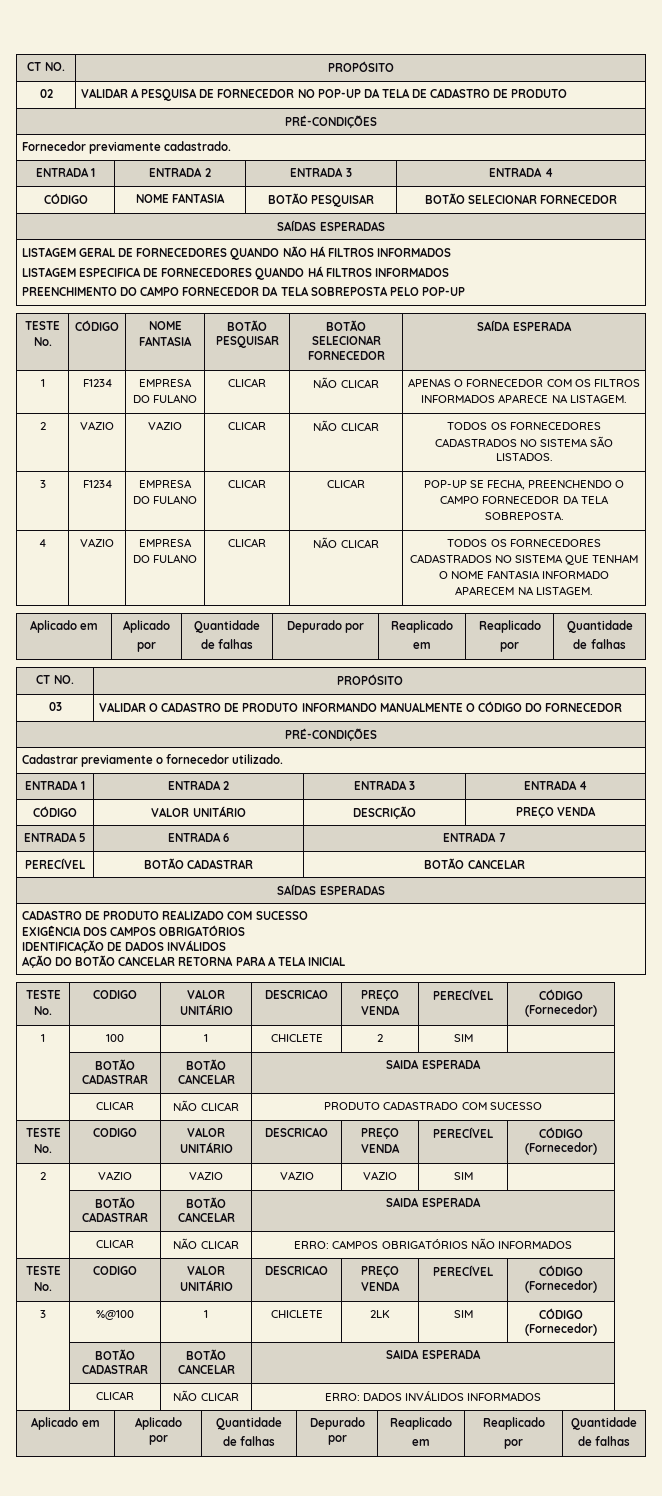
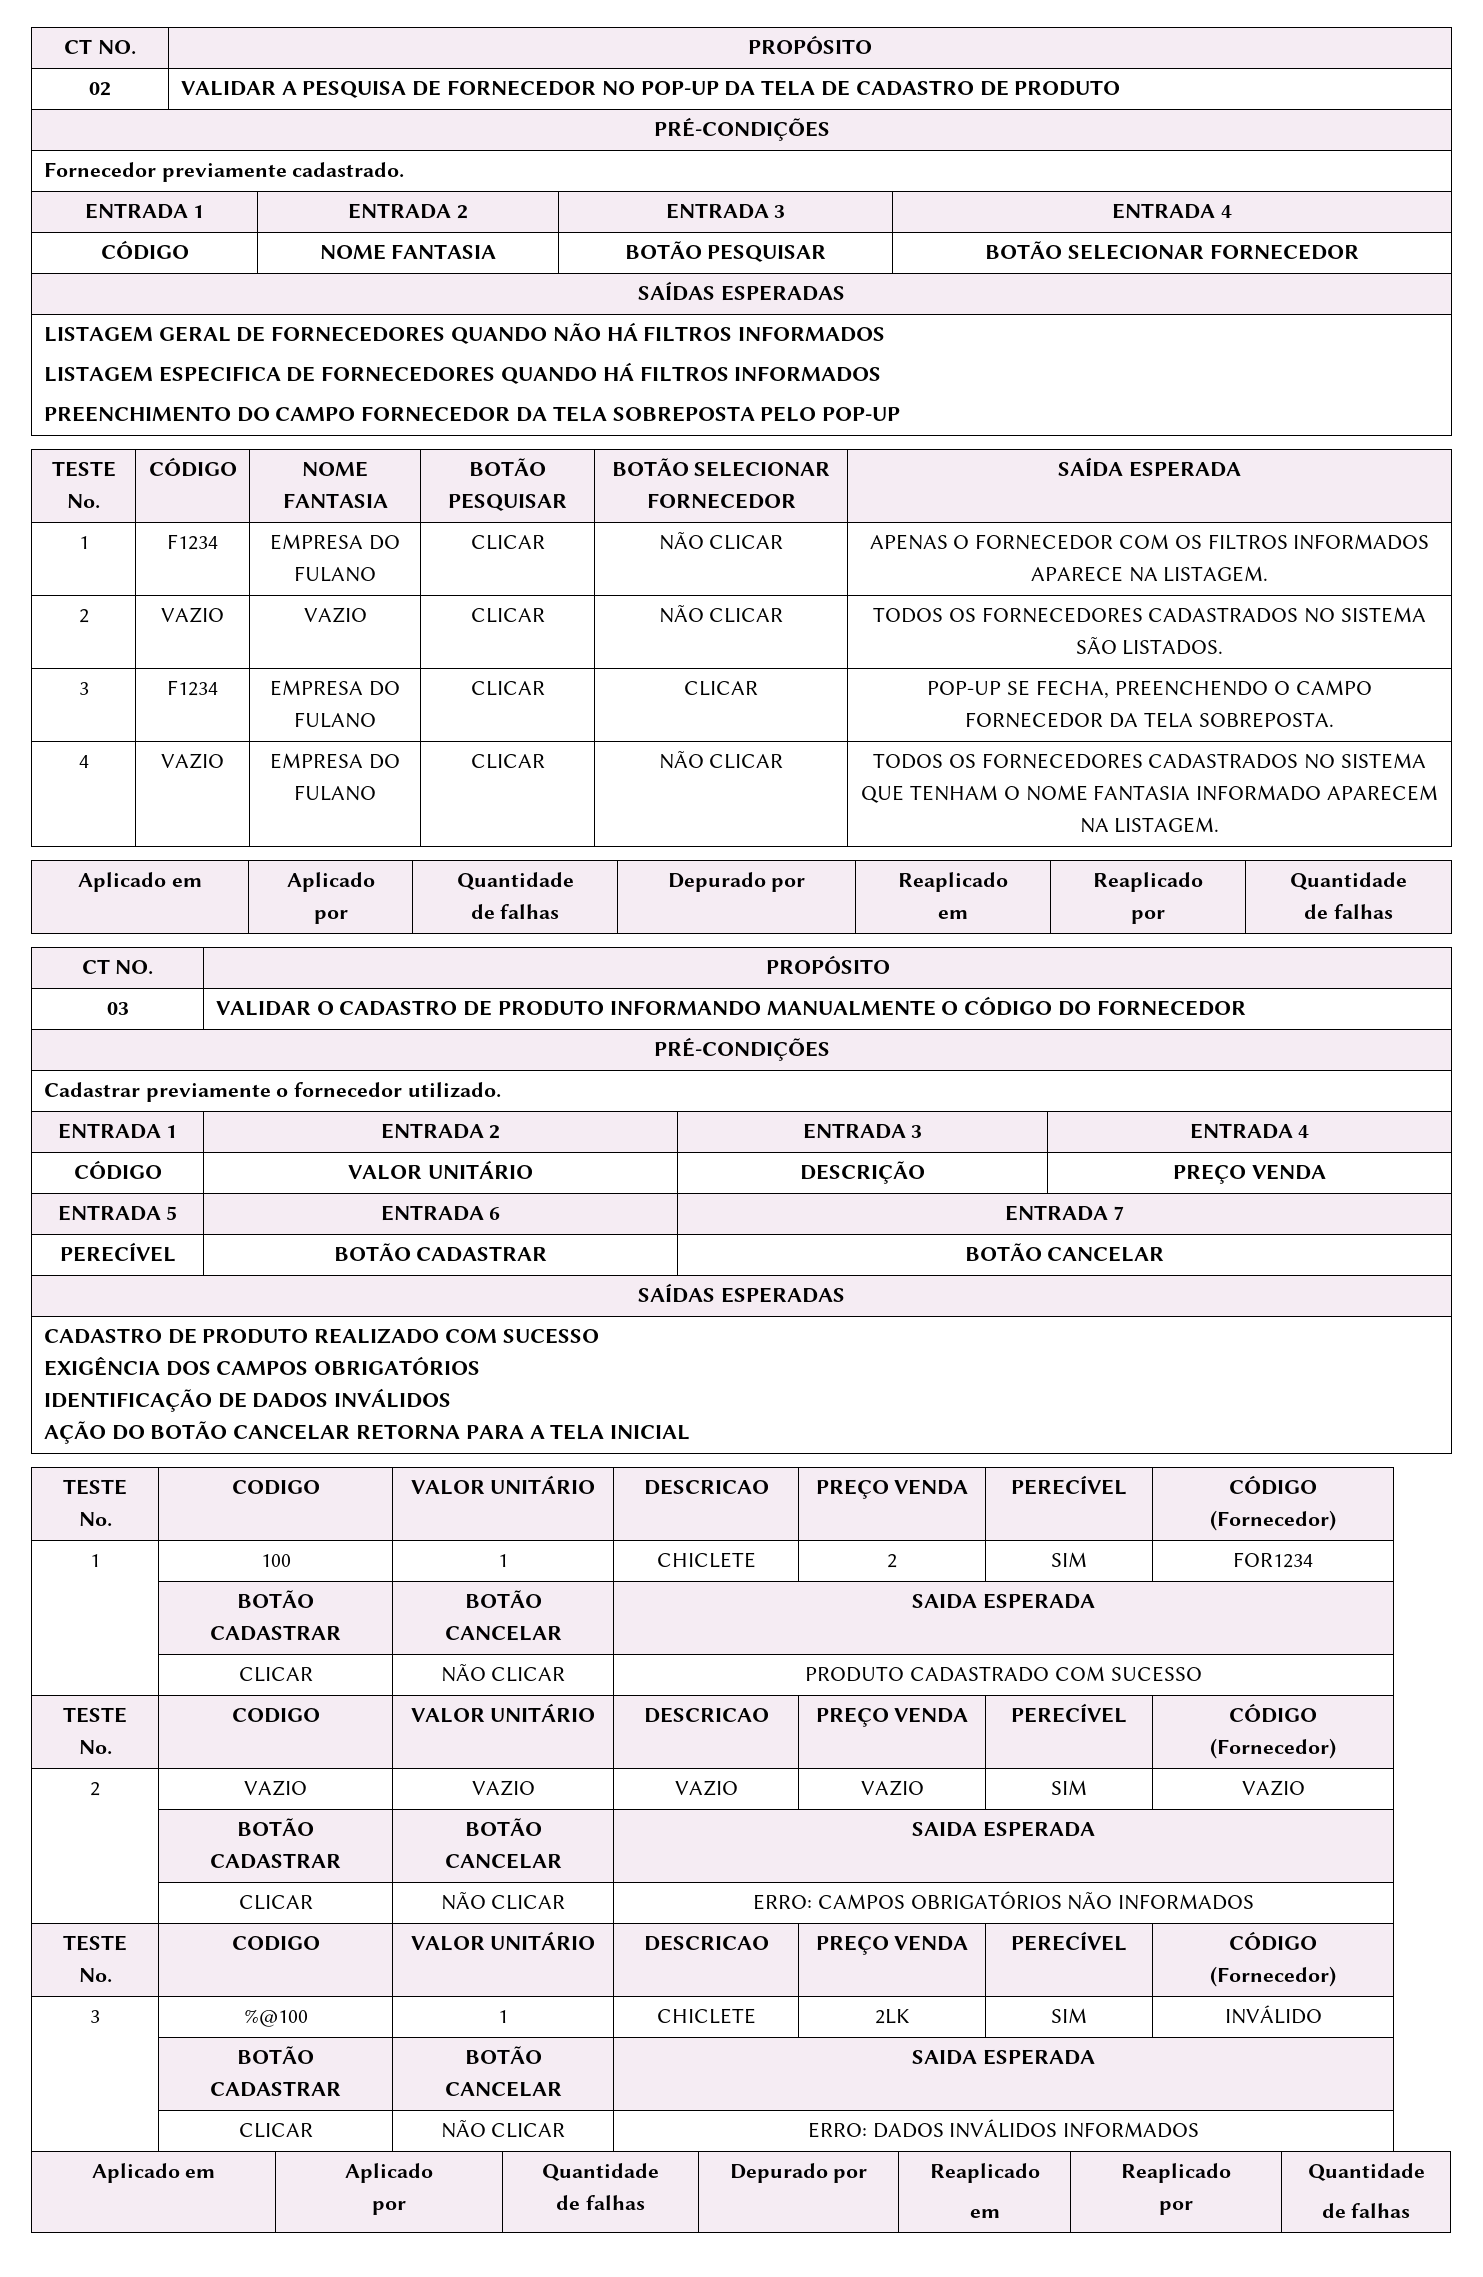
(473, 1038) none -> [1233,1552,1313,1568] FOR1234
(473, 1176) none -> [1241,1780,1305,1796] VAZIO
[539,1308,583,1319] [525,1323,597,1336] CÓDIGO (Fornecedor) -> [1224,2005,1322,2024] INVÁLIDO

